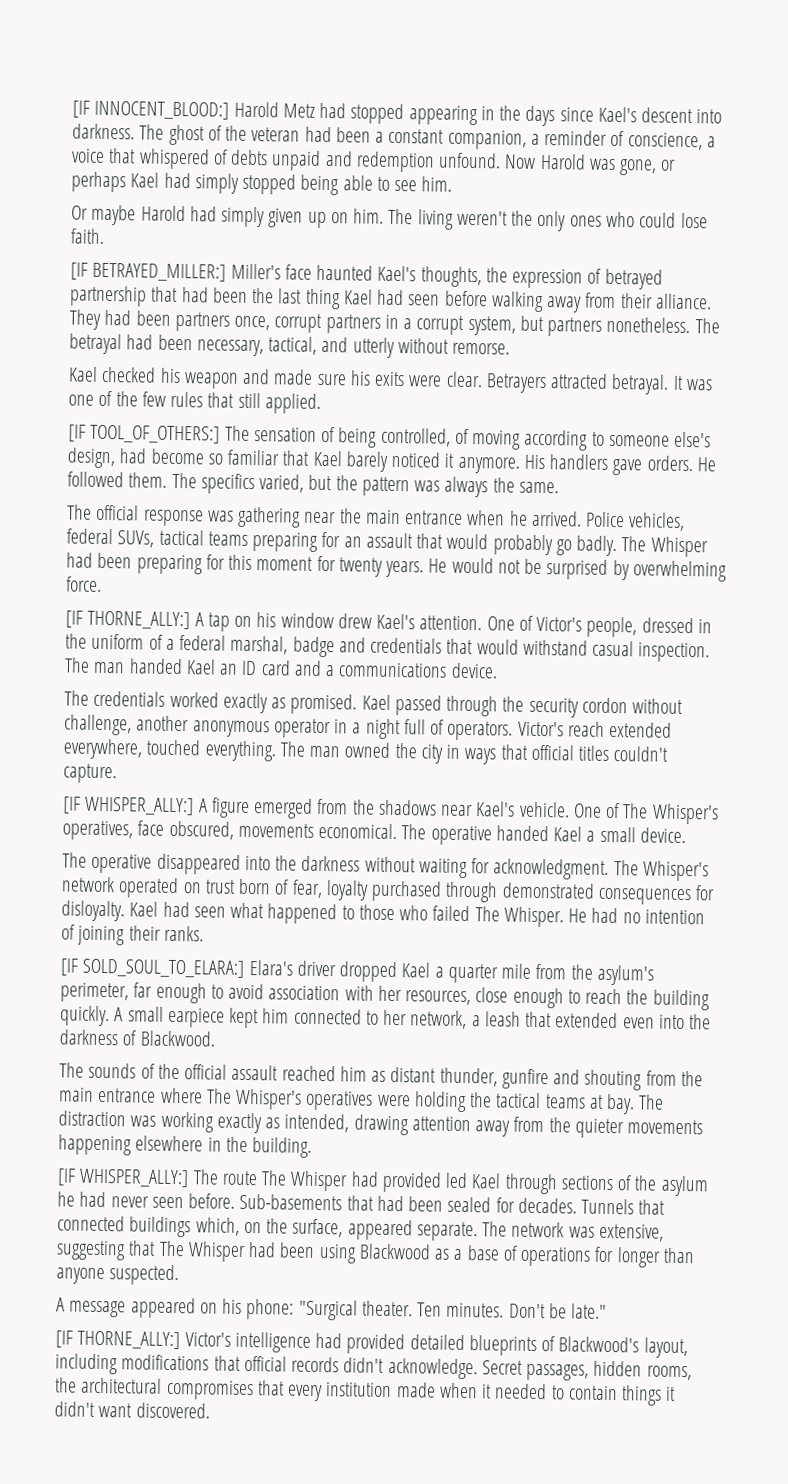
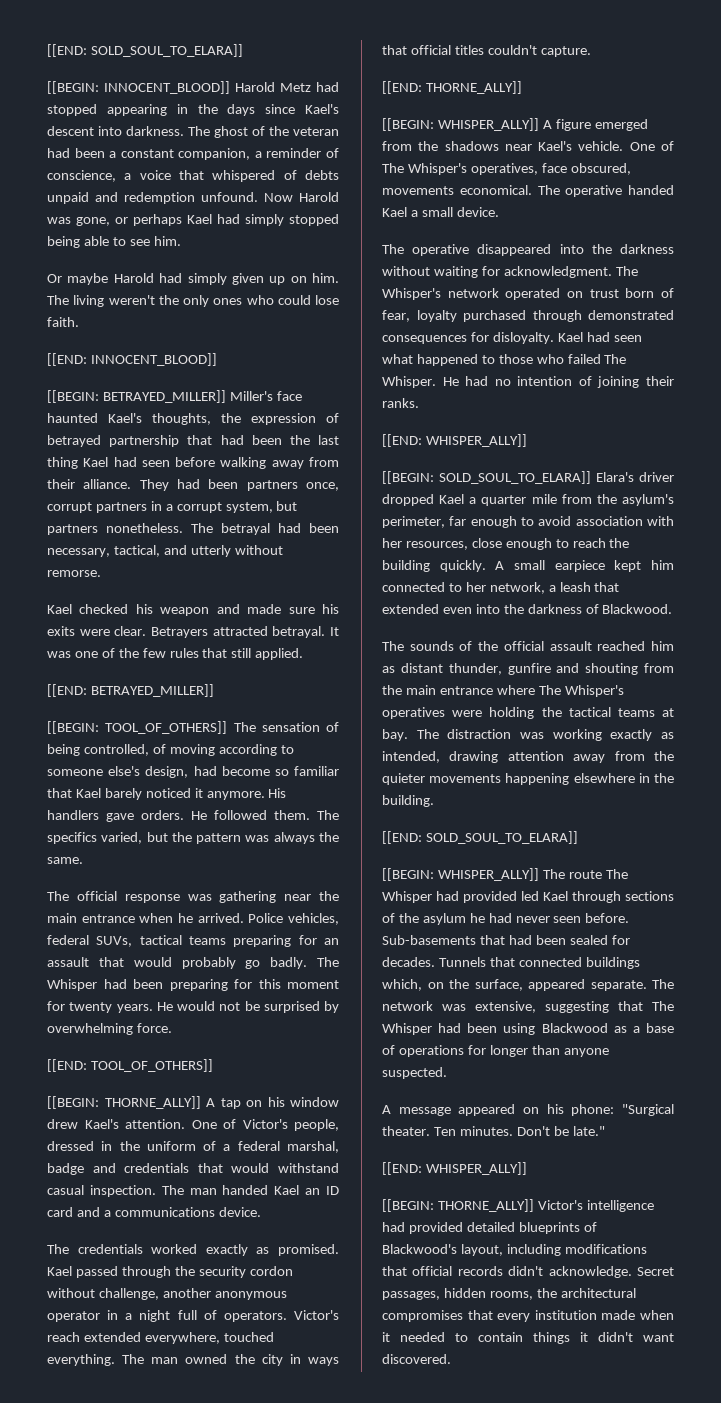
[72,100,230,120] [IF INNOCENT_BLOOD:] -> [47,44,243,57] [47,81,230,94] [[END: SOLD_SOUL_TO_ELARA]] // [[BEGIN: INNOCENT_BLOOD]]
[70,262,227,282] [IF BETRAYED_MILLER:] -> [47,353,217,366] [47,390,226,403] [[END: INNOCENT_BLOOD]] // [[BEGIN: BETRAYED_MILLER]]
[68,424,221,444] [IF TOOL_OF_OTHERS:] -> [47,684,214,697] [47,721,228,734] [[END: BETRAYED_MILLER]] // [[BEGIN: TOOL_OF_OTHERS]]
[65,610,191,630] [IF THORNE_ALLY:] -> [47,1059,213,1072] [47,1096,201,1109] [[END: TOOL_OF_OTHERS]] // [[BEGIN: THORNE_ALLY]]
[62,796,195,816] [IF WHISPER_ALLY:] -> [382,81,522,94] [382,118,539,131] [[END: THORNE_ALLY]] // [[BEGIN: WHISPER_ALLY]]
[60,958,245,978] [IF SOLD_SOUL_TO_ELARA:] -> [382,434,527,447] [382,471,591,484] [[END: WHISPER_ALLY]] // [[BEGIN: SOLD_SOUL_TO_ELARA]]
[57,1168,190,1188] [IF WHISPER_ALLY:] -> [382,831,578,844] [382,868,539,881] [[END: SOLD_SOUL_TO_ELARA]] // [[BEGIN: WHISPER_ALLY]]
[55,1330,181,1350] [IF THORNE_ALLY:] -> [382,1162,527,1175] [382,1199,534,1212] [[END: WHISPER_ALLY]] // [[BEGIN: THORNE_ALLY]]

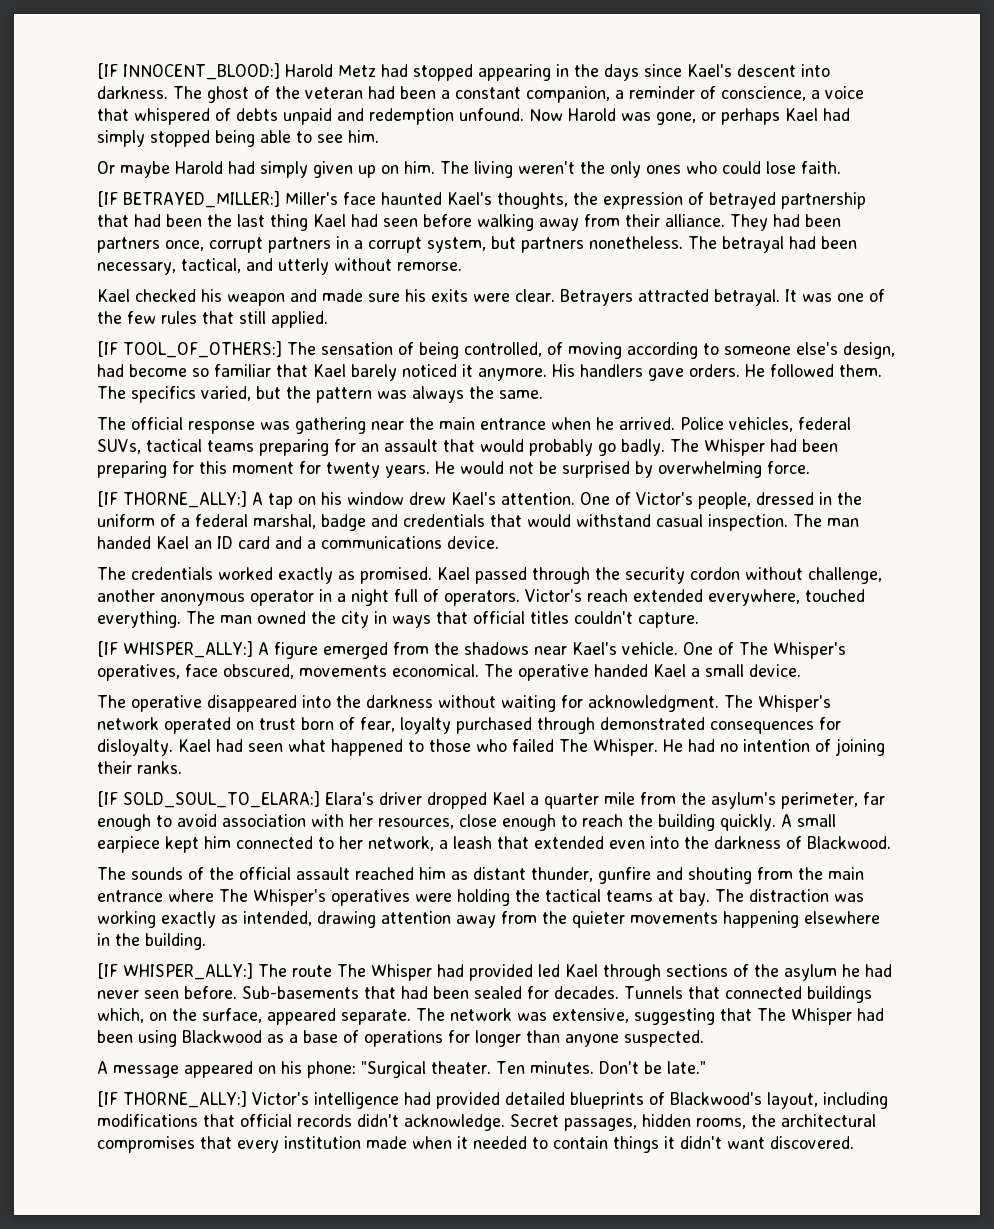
[47,44,243,57] [47,81,230,94] [[END: SOLD_SOUL_TO_ELARA]] // [[BEGIN: INNOCENT_BLOOD]] -> [97,63,280,80] [IF INNOCENT_BLOOD:]
[47,353,217,366] [47,390,226,403] [[END: INNOCENT_BLOOD]] // [[BEGIN: BETRAYED_MILLER]] -> [97,191,280,208] [IF BETRAYED_MILLER:]
[47,684,214,697] [47,721,228,734] [[END: BETRAYED_MILLER]] // [[BEGIN: TOOL_OF_OTHERS]] -> [97,341,282,358] [IF TOOL_OF_OTHERS:]
[47,1059,213,1072] [47,1096,201,1109] [[END: TOOL_OF_OTHERS]] // [[BEGIN: THORNE_ALLY]] -> [97,491,247,508] [IF THORNE_ALLY:]
[382,81,522,94] [382,118,539,131] [[END: THORNE_ALLY]] // [[BEGIN: WHISPER_ALLY]] -> [97,641,253,658] [IF WHISPER_ALLY:]
[382,434,527,447] [382,471,591,484] [[END: WHISPER_ALLY]] // [[BEGIN: SOLD_SOUL_TO_ELARA]] -> [97,791,320,808] [IF SOLD_SOUL_TO_ELARA:]
[382,831,578,844] [382,868,539,881] [[END: SOLD_SOUL_TO_ELARA]] // [[BEGIN: WHISPER_ALLY]] -> [97,963,253,980] [IF WHISPER_ALLY:]
[382,1162,527,1175] [382,1199,534,1212] [[END: WHISPER_ALLY]] // [[BEGIN: THORNE_ALLY]] -> [97,1091,247,1108] [IF THORNE_ALLY:]

